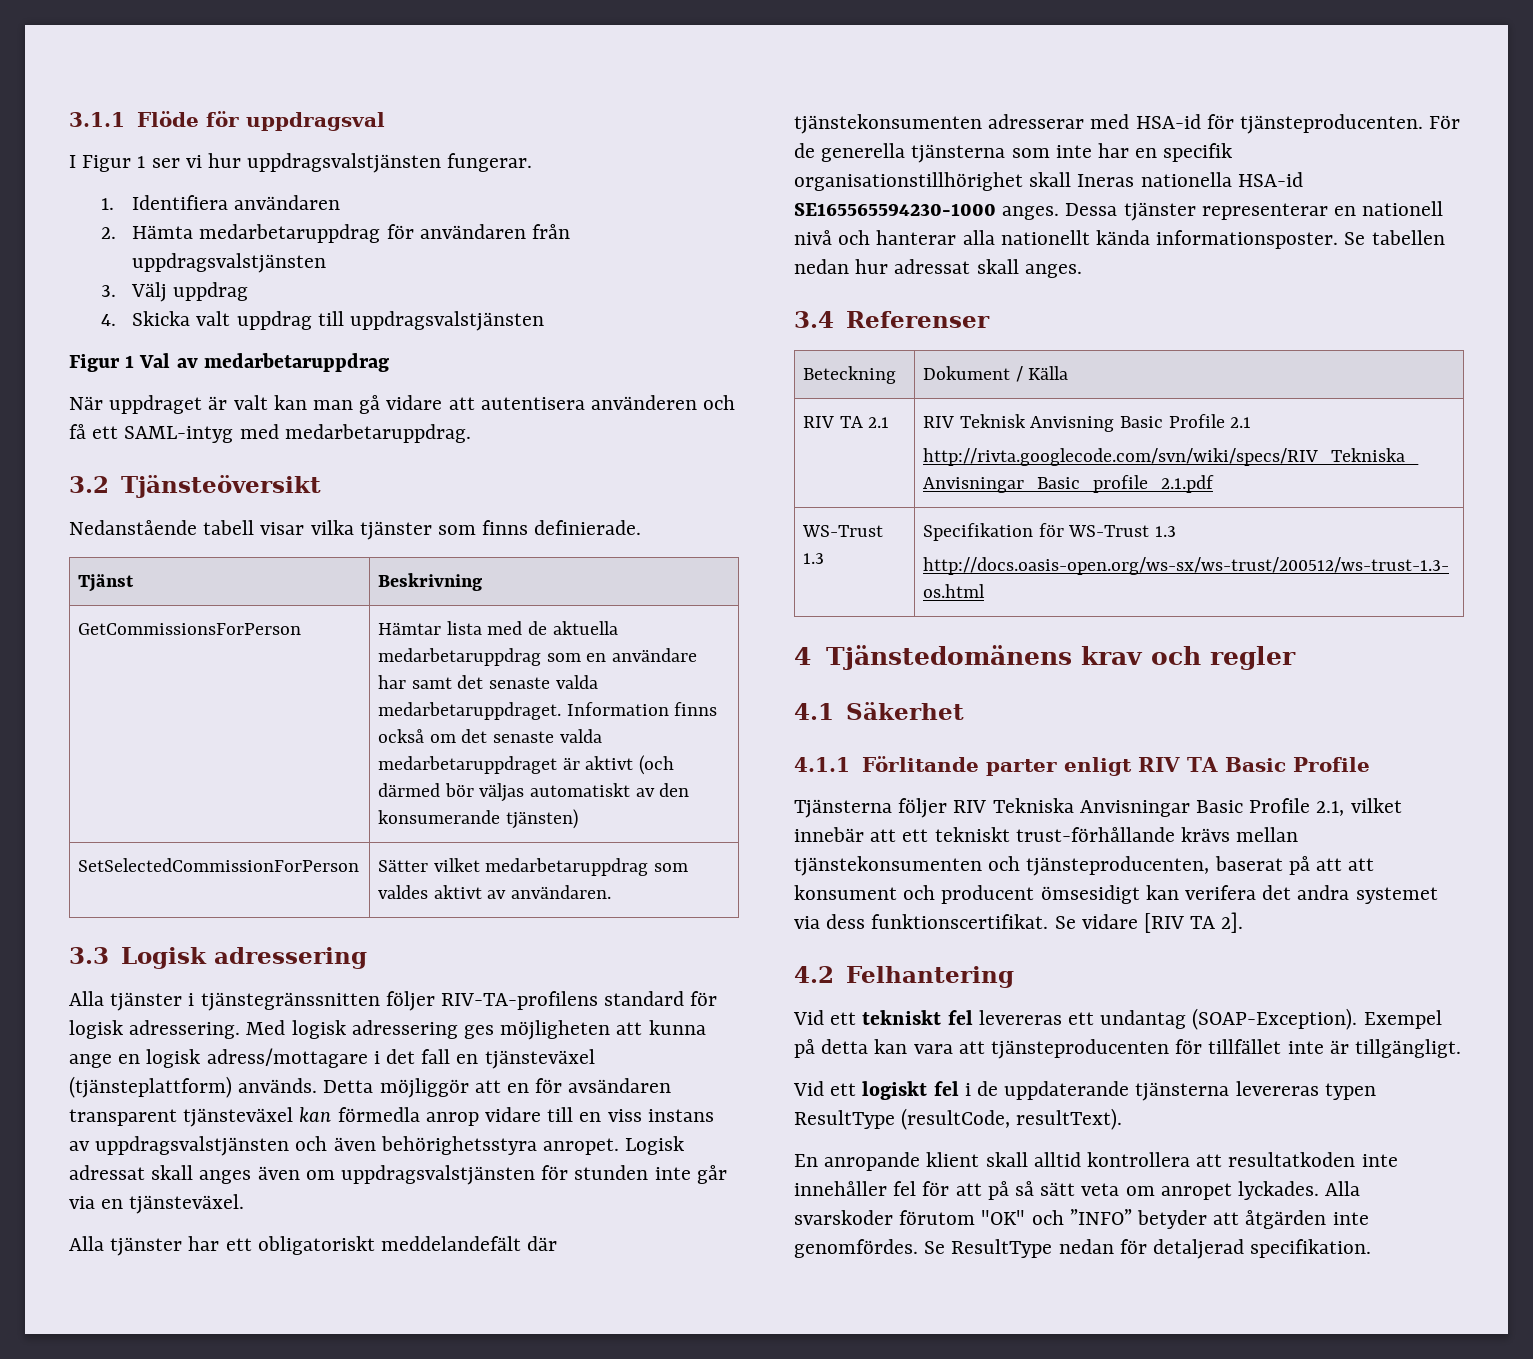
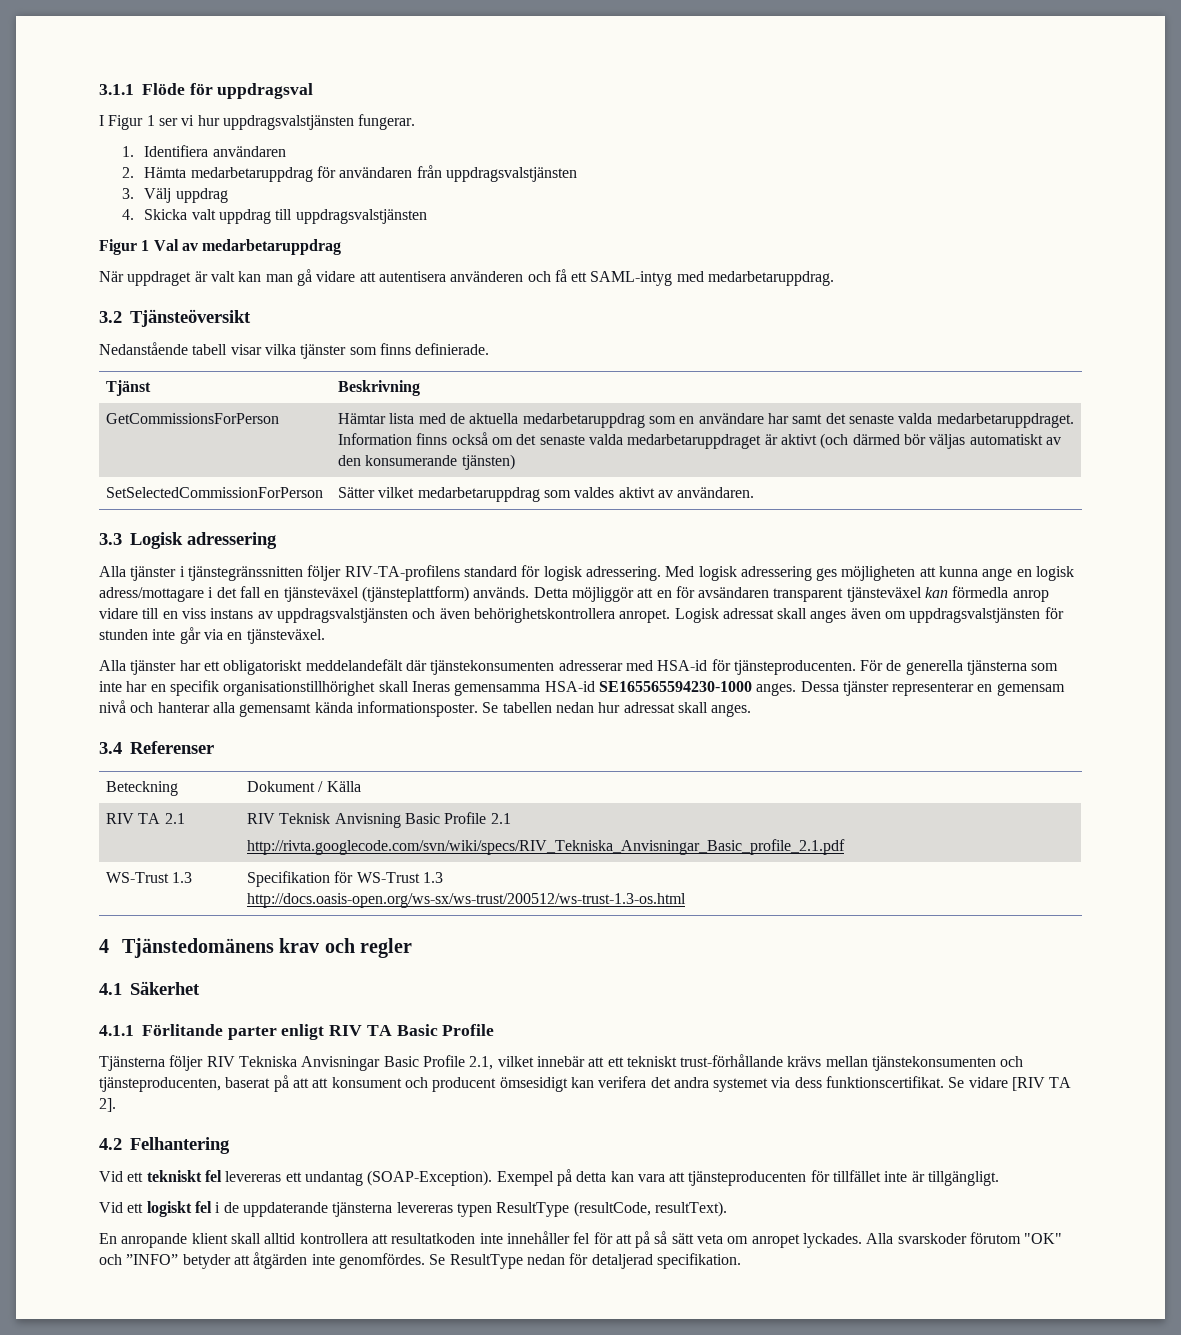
[380,1136,537,1155] behörighetsstyra -> [473,608,615,623] behörighetskontrollera
[1140,172,1232,187] nationella -> [454,683,541,696] gemensamma
[1362,201,1444,216] nationell -> [996,683,1065,696] gemensam
[1000,230,1090,245] nationellt -> [239,703,312,717] gemensamt

